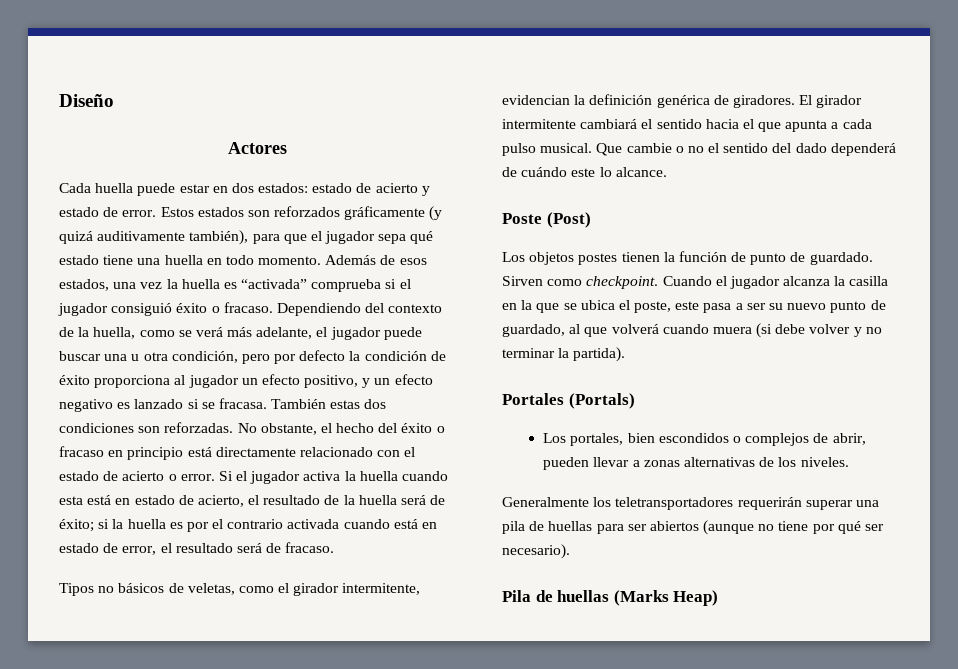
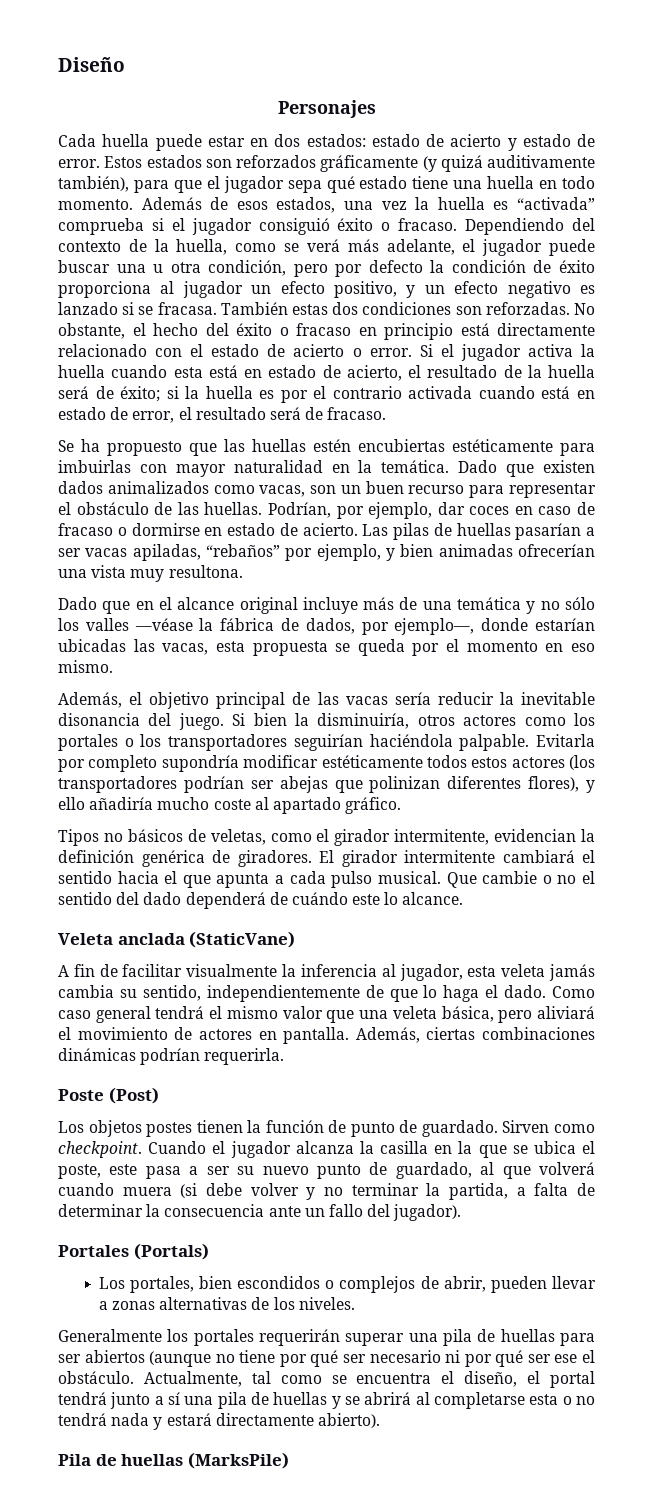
[228,142,287,154] Actores -> [277,100,376,118] Personajes
(335, 547) none -> [58,439,595,456] [58,460,596,477] [58,481,596,498] [58,502,595,519] [58,523,595,540] [58,544,595,561] [58,565,243,582] [58,597,596,614] [58,618,596,635] [58,639,595,656] [58,660,113,673] [58,692,596,709] [58,713,595,730] [58,734,595,751] [58,755,595,772] [58,776,595,793] [58,797,402,814] // Se ha propuesto que las huellas estén encubiertas estéticamente para imbuirlas con mayor naturalidad en la temática. Dado que existen dados animalizados como vacas, son un buen recurso para representar el obstáculo de las huellas. Podrían, por ejemplo, dar coces en caso de fracaso o dormirse en estado de acierto. Las pilas de huellas pasarían a ser vacas apiladas, “rebaños” por ejemplo, y bien animadas ofrecerían una vista muy resultona. // Dado que en el alcance original incluye más de una temática y no sólo los valles —véase la fábrica de dados, por ejemplo—, donde estarían ubicadas las vacas, esta propuesta se queda por el momento en eso mismo. // Además, el objetivo principal de las vacas sería reducir la inevitable disonancia del juego. Si bien la disminuiría, otros actores como los portales o los transportadores seguirían haciéndola palpable. Evitarla por completo supondría modificar estéticamente todos estos actores (los transportadores podrían ser abejas que polinizan diferentes flores), y ello añadiría mucho coste al apartado gráfico.
(667, 172) none -> [58,931,296,948] [58,964,595,981] [58,985,595,1002] [58,1006,596,1023] [58,1027,595,1044] [58,1048,285,1065] // Veleta anclada (StaticVane) // A fin de facilitar visualmente la inferencia al jugador, esta veleta jamás cambia su sentido, independientemente de que lo haga el dado. Como caso general tendrá el mismo valor que una veleta básica, pero aliviará el movimiento de actores en pantalla. Además, ciertas combinaciones dinámicas podrían requerirla.
[573,347,626,362] partida). -> [449,1183,595,1200] [58,1204,462,1221] partida, a falta de determinar la consecuencia ante un fallo del jugador).
[615,497,734,510] teletransportadores -> [193,1329,254,1346] portales
[502,544,570,559] necesario). -> [369,1350,595,1367] [58,1371,596,1388] [58,1392,595,1409] [58,1413,380,1430] necesario ni por qué ser ese el obstáculo. Actualmente, tal como se encuentra el diseño, el portal tendrá junto a sí una pila de huellas y se abrirá al completarse esta o no tendrá nada y estará directamente abierto).
[613,590,719,606] (Marks Heap) -> [187,1452,289,1469] (MarksPile)

